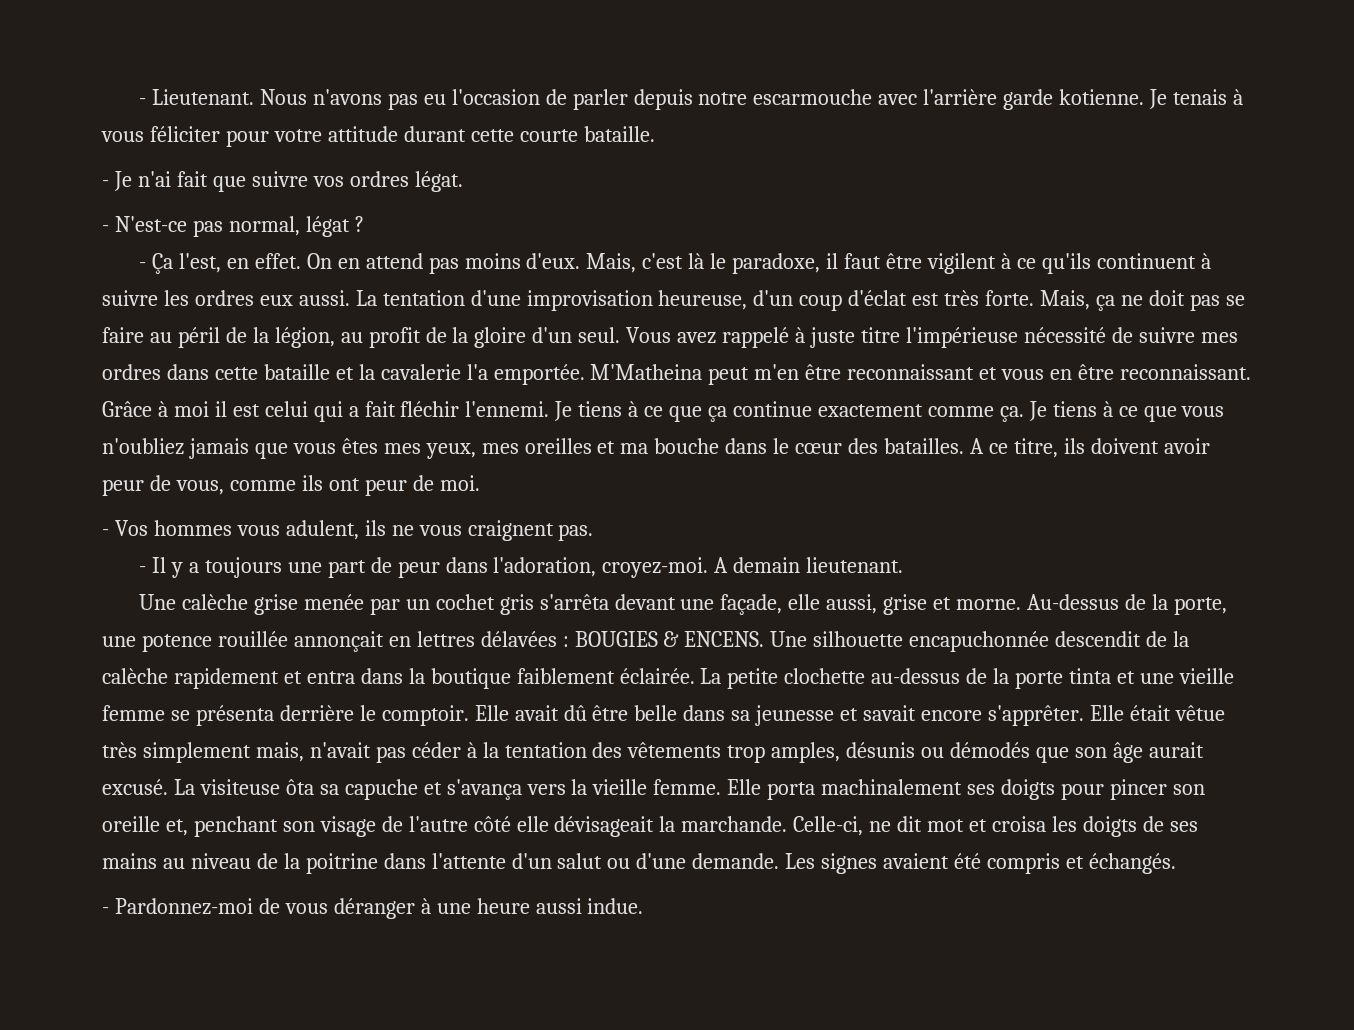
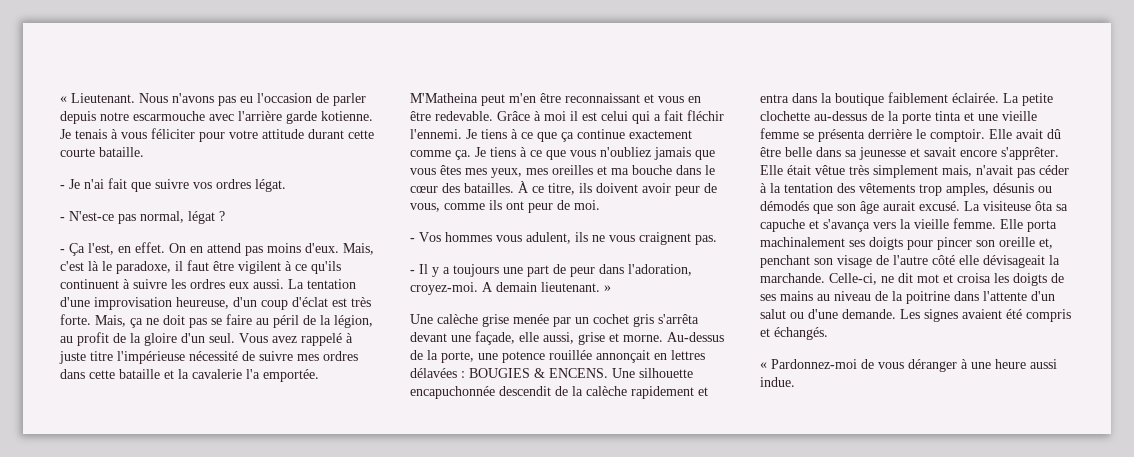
[139,98,147,105] - -> [60,96,67,103] «
[1119,364,1251,380] reconnaissant. -> [435,111,493,121] redevable.
[969,438,984,454] A -> [518,181,529,193] À
(904, 565) none -> [604,285,611,292] »
[102,907,109,914] - -> [760,362,767,369] «

